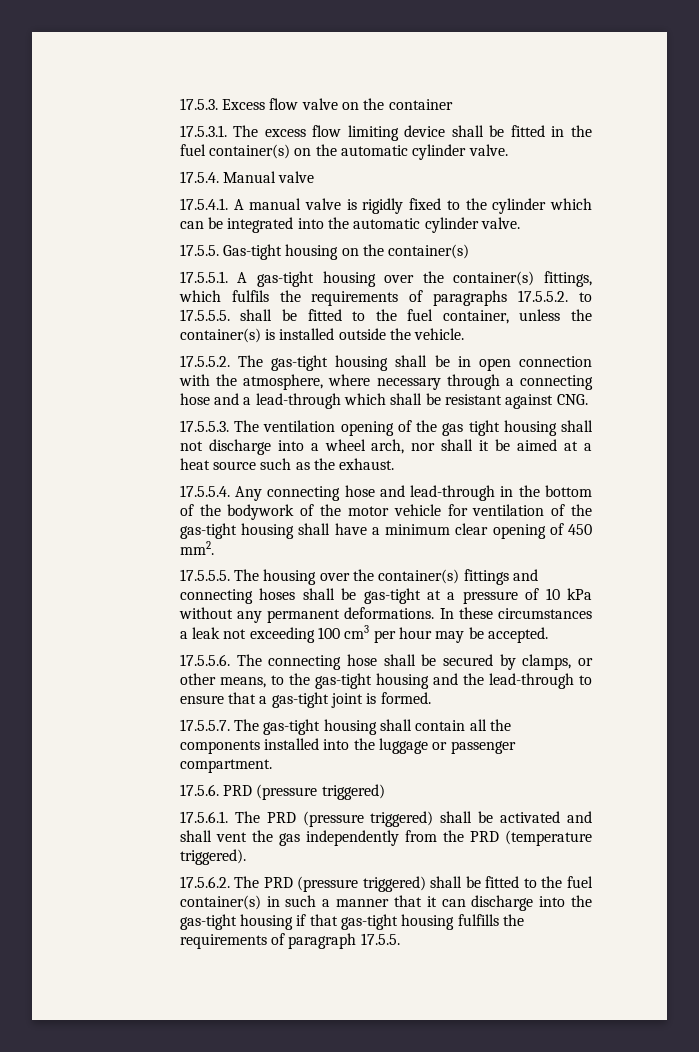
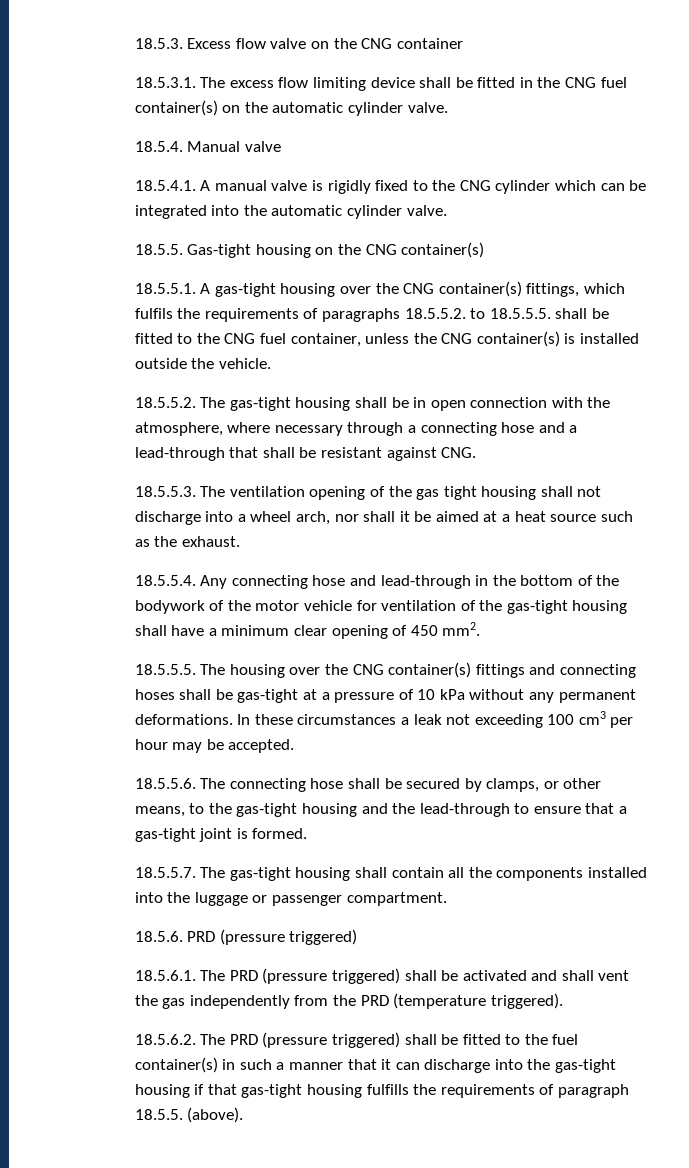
[179,98,218,110] 17.5.3. -> [134,38,183,49] 18.5.3.
(385, 104) none -> [361,38,393,49] CNG
[179,125,227,137] 17.5.3.1. -> [134,77,196,88] 18.5.3.1.
(592, 131) none -> [565,77,597,88] CNG
[179,171,219,183] 17.5.4. -> [134,141,183,152] 18.5.4.
[179,198,228,210] 17.5.4.1. -> [134,180,196,191] 18.5.4.1.
(487, 204) none -> [459,180,491,191] CNG
[179,244,219,256] 17.5.5. -> [134,244,183,255] 18.5.5.
(385, 250) none -> [365,244,397,255] CNG
[179,271,228,283] 17.5.5.1. -> [134,283,196,294] 18.5.5.1.
(444, 277) none -> [403,283,435,294] CNG
[518,290,592,302] [179,309,397,321] 17.5.5.2. to 17.5.5.5. shall be fitted to the -> [404,308,609,319] [134,333,256,344] 18.5.5.2. to 18.5.5.5. shall be fitted to the CNG
(593, 315) none -> [441,333,473,344] CNG
[179,355,230,367] 17.5.5.2. -> [134,397,196,408] 18.5.5.2.
[344,393,387,405] which -> [229,447,259,458] that
[179,420,229,432] 17.5.5.3. -> [134,486,196,497] 18.5.5.3.
[179,485,230,497] 17.5.5.4. -> [134,575,196,586] 18.5.5.4.
[179,569,230,581] 17.5.5.5. -> [134,664,196,675] 18.5.5.5.
(375, 575) none -> [352,664,384,675] CNG
[179,654,230,666] 17.5.5.6. -> [134,778,196,789] 18.5.5.6.
[179,719,230,731] 17.5.5.7. -> [134,867,196,878] 18.5.5.7.
[179,784,219,796] 17.5.6. -> [134,931,183,942] 18.5.6.
[179,811,228,823] 17.5.6.1. -> [134,970,196,981] 18.5.6.1.
[179,876,230,888] 17.5.6.2. -> [134,1034,196,1045] 18.5.6.2.
[360,933,400,945] 17.5.5. -> [134,1107,244,1123] 18.5.5. (above).

